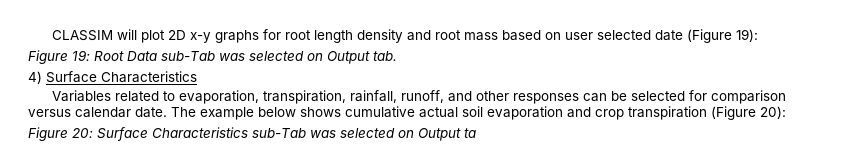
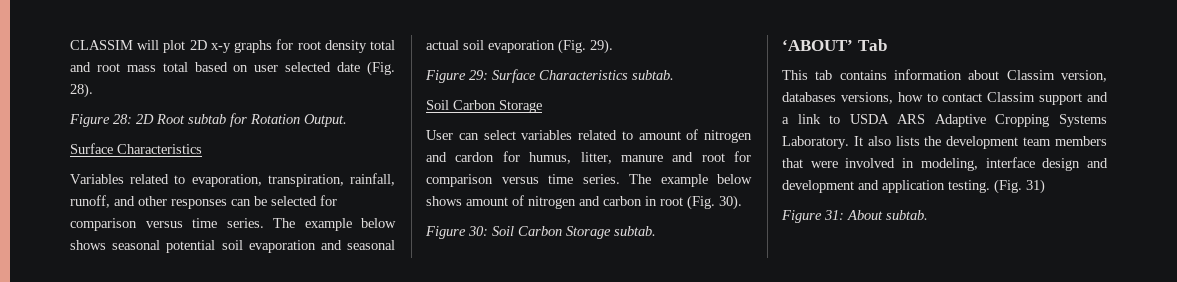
[313,29,403,43] length density -> [324,40,396,53] density total
(498, 36) none -> [162,62,188,72] total
[686,29,758,43] [28,50,397,64] [28,71,42,84] (Figure 19): // Figure 19: Root Data sub-Tab was selected on Output tab. // 4) -> [367,61,395,76] [70,83,93,98] [69,113,347,127] (Fig. 28). // Figure 28: 2D Root subtab for Rotation Output. //
[75,106,786,120] [28,127,476,141] calendar date. The example below shows cumulative actual soil evaporation and crop transpiration (Figure 20): // Figure 20: Surface Characteristics sub-Tab was selected on Output ta -> [192,218,396,231] [70,240,395,253] [426,39,613,54] [425,69,674,83] [426,100,542,113] [426,129,752,143] [426,151,751,164] [426,174,752,187] [426,195,742,210] [425,226,656,239] [782,39,887,51] [782,69,1107,82] [782,92,1108,105] [782,114,1107,127] [782,136,1107,149] [782,157,1108,171] [782,179,1045,194] [781,210,928,223] time series. The example below shows seasonal potential soil evaporation and seasonal actual soil evaporation (Fig. 29). // Figure 29: Surface Characteristics subtab. // Soil Carbon Storage // User can select variables related to amount of nitrogen and cardon for humus, litter, manure and root for comparison versus time series. The example below shows amount of nitrogen and carbon in root (Fig. 30). // Figure 30: Soil Carbon Storage subtab. // ‘ABOUT’ Tab // This tab contains information about Classim version, databases versions, how to contact Classim support and a link to USDA ARS Adaptive Cropping Systems Laboratory. It also lists the development team members that were involved in modeling, interface design and development and application testing. (Fig. 31) // Figure 31: About subtab.

